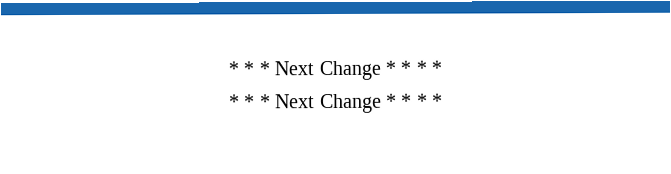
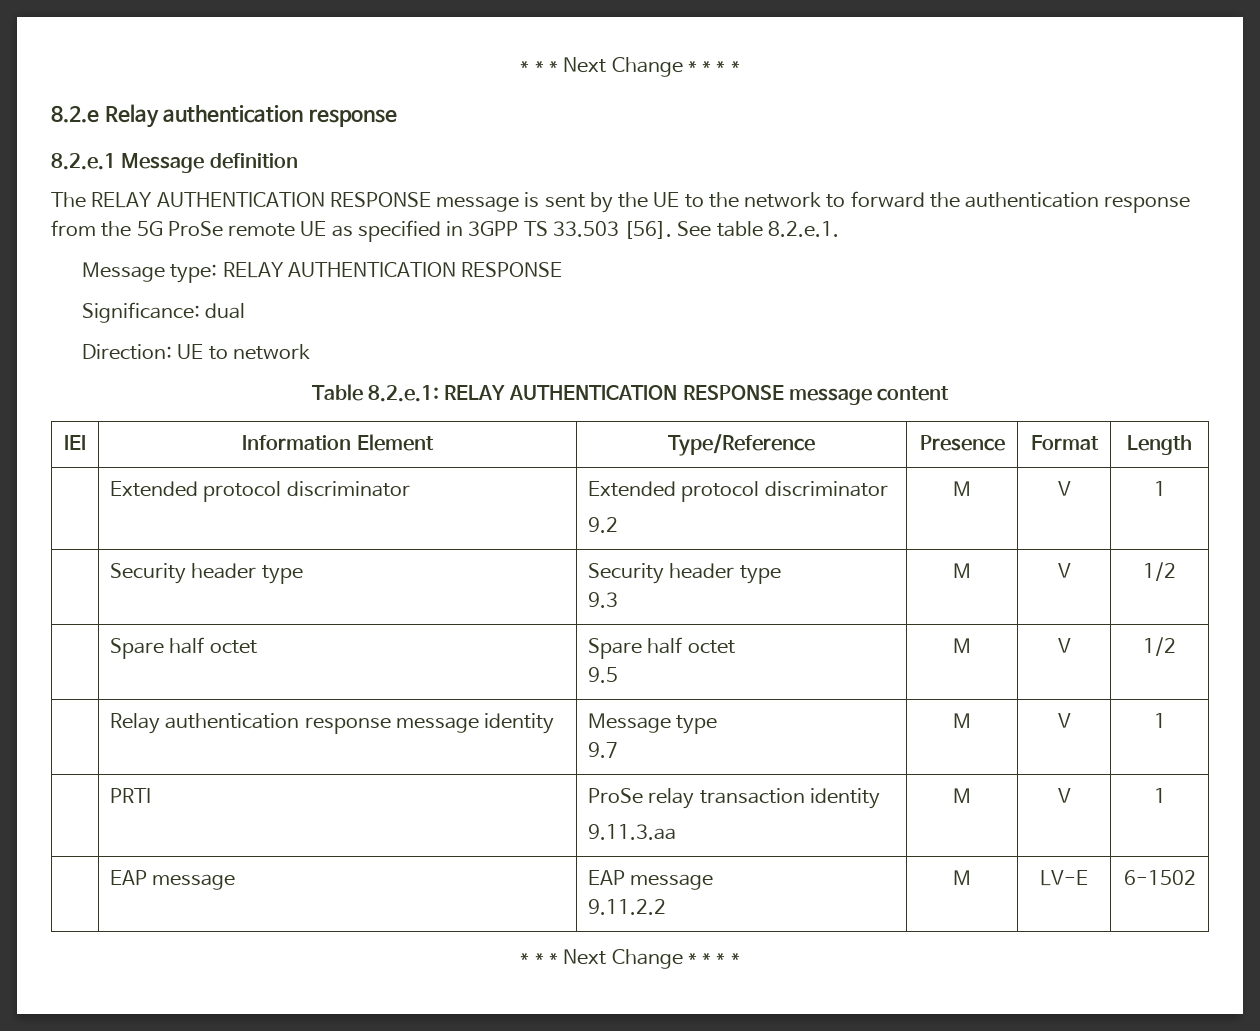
[227,60,443,81] * * * Next Change * * * * -> [520,57,740,77] [51,104,397,128] [51,153,298,173] [51,191,1191,213] [51,220,839,242] [82,262,563,283] [82,302,246,323] [82,344,310,360] [311,384,950,405] [64,435,86,450] [242,434,434,451] [667,434,816,456] [919,435,1005,451] [1030,435,1099,450] [1127,435,1193,455] [110,481,410,502] [588,481,888,502] [588,517,619,533] [953,481,971,496] [1057,481,1071,496] [1153,481,1166,496] [110,563,303,584] [588,563,781,584] [588,592,619,608] [953,563,971,578] [1057,563,1071,578] [1143,562,1177,581] [110,637,257,659] [588,637,735,659] [588,667,619,683] [953,638,971,653] [1057,638,1071,653] [1143,637,1177,656] [110,713,555,734] [588,713,718,734] [588,742,619,758] [953,713,971,728] [1057,713,1071,728] [1153,713,1166,728] [110,788,152,803] [588,788,880,809] [588,824,677,840] [953,788,971,803] [1057,788,1071,803] [1153,788,1166,803] [110,870,236,890] [588,870,714,890] [588,899,667,915] [953,870,971,885] [1040,870,1089,886] [1123,870,1196,885] * * * Next Change * * * * // 8.2.e Relay authentication response // 8.2.e.1 Message definition // The RELAY AUTHENTICATION RESPONSE message is sent by the UE to the network to forward the authentication response from the 5G ProSe remote UE as specified in 3GPP TS 33.503 [56]. See table 8.2.e.1. // Message type: RELAY AUTHENTICATION RESPONSE // Significance: dual // Direction: UE to network // Table 8.2.e.1: RELAY AUTHENTICATION RESPONSE message content // IEI | Information Element | Type/Reference | Presence | Format | Length // | Extended protocol discriminator | Extended protocol discriminator // 9.2 | M | V | 1 // | Security header type | Security header type // 9.3 | M | V | 1/2 // | Spare half octet | Spare half octet // 9.5 | M | V | 1/2 // | Relay authentication response message identity | Message type // 9.7 | M | V | 1 // | PRTI | ProSe relay transaction identity // 9.11.3.aa | M | V | 1 // | EAP message | EAP message // 9.11.2.2 | M | LV-E | 6-1502

